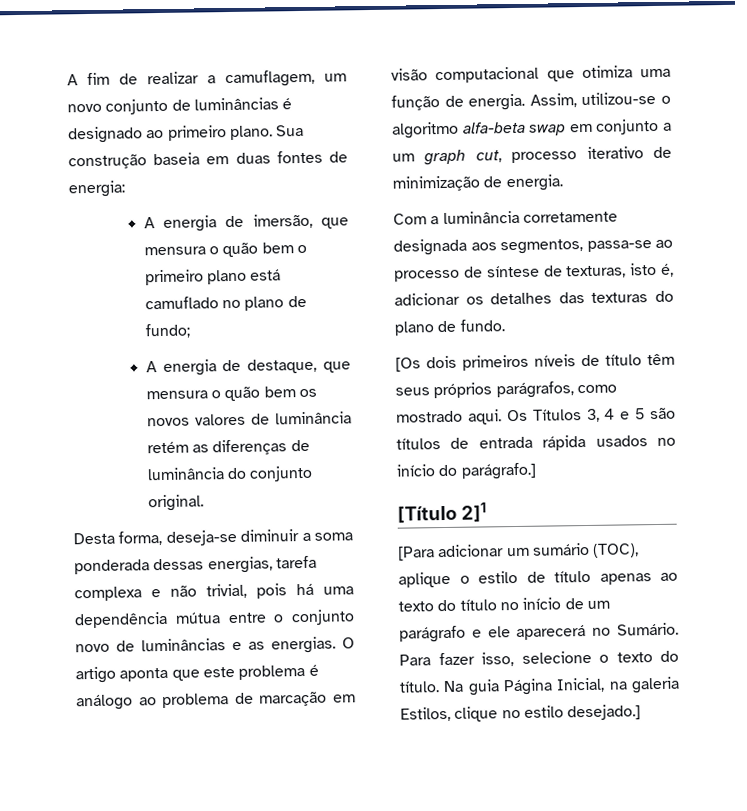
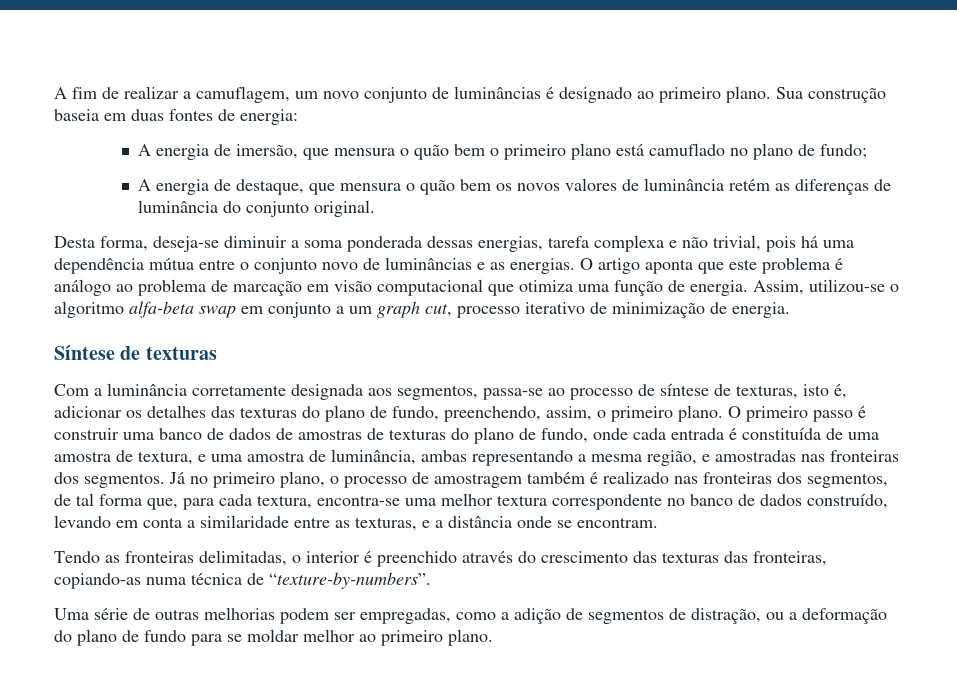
(563, 183) none -> [54,344,217,360] // Síntese de texturas
[459,319,505,332] [395,353,675,372] [395,381,617,399] [396,407,676,425] [396,434,676,451] [396,462,537,480] [397,502,487,524] [397,542,640,561] [398,570,678,588] [398,597,610,612] [399,622,679,643] [399,650,679,667] [399,676,680,696] [400,704,642,722] fundo. // [Os dois primeiros níveis de título têm seus próprios parágrafos, como mostrado aqui. Os Títulos 3, 4 e 5 são títulos de entrada rápida usados no início do parágrafo.] // [Título 2]1 // [Para adicionar um sumário (TOC), aplique o estilo de título apenas ao texto do título no início de um parágrafo e ele aparecerá no Sumário. Para fazer isso, selecione o texto do título. Na guia Página Inicial, na galeria Estilos, clique no estilo desejado.] -> [392,405,866,422] [54,427,879,444] [54,449,899,466] [54,471,888,488] [54,493,888,510] [54,515,658,531] [54,550,827,567] [54,572,431,589] [54,607,887,624] [54,629,493,646] fundo, preenchendo, assim, o primeiro plano. O primeiro passo é construir uma banco de dados de amostras de texturas do plano de fundo, onde cada entrada é constituída de uma amostra de textura, e uma amostra de luminância, ambas representando a mesma região, e amostradas nas fronteiras dos segmentos. Já no primeiro plano, o processo de amostragem também é realizado nas fronteiras dos segmentos, de tal forma que, para cada textura, encontra-se uma melhor textura correspondente no banco de dados construído, levando em conta a similaridade entre as texturas, e a distância onde se encontram. // Tendo as fronteiras delimitadas, o interior é preenchido através do crescimento das texturas das fronteiras, copiando-as numa técnica de “texture-by-numbers”. // Uma série de outras melhorias podem ser empregadas, como a adição de segmentos de distração, ou a deformação do plano de fundo para se moldar melhor ao primeiro plano.

